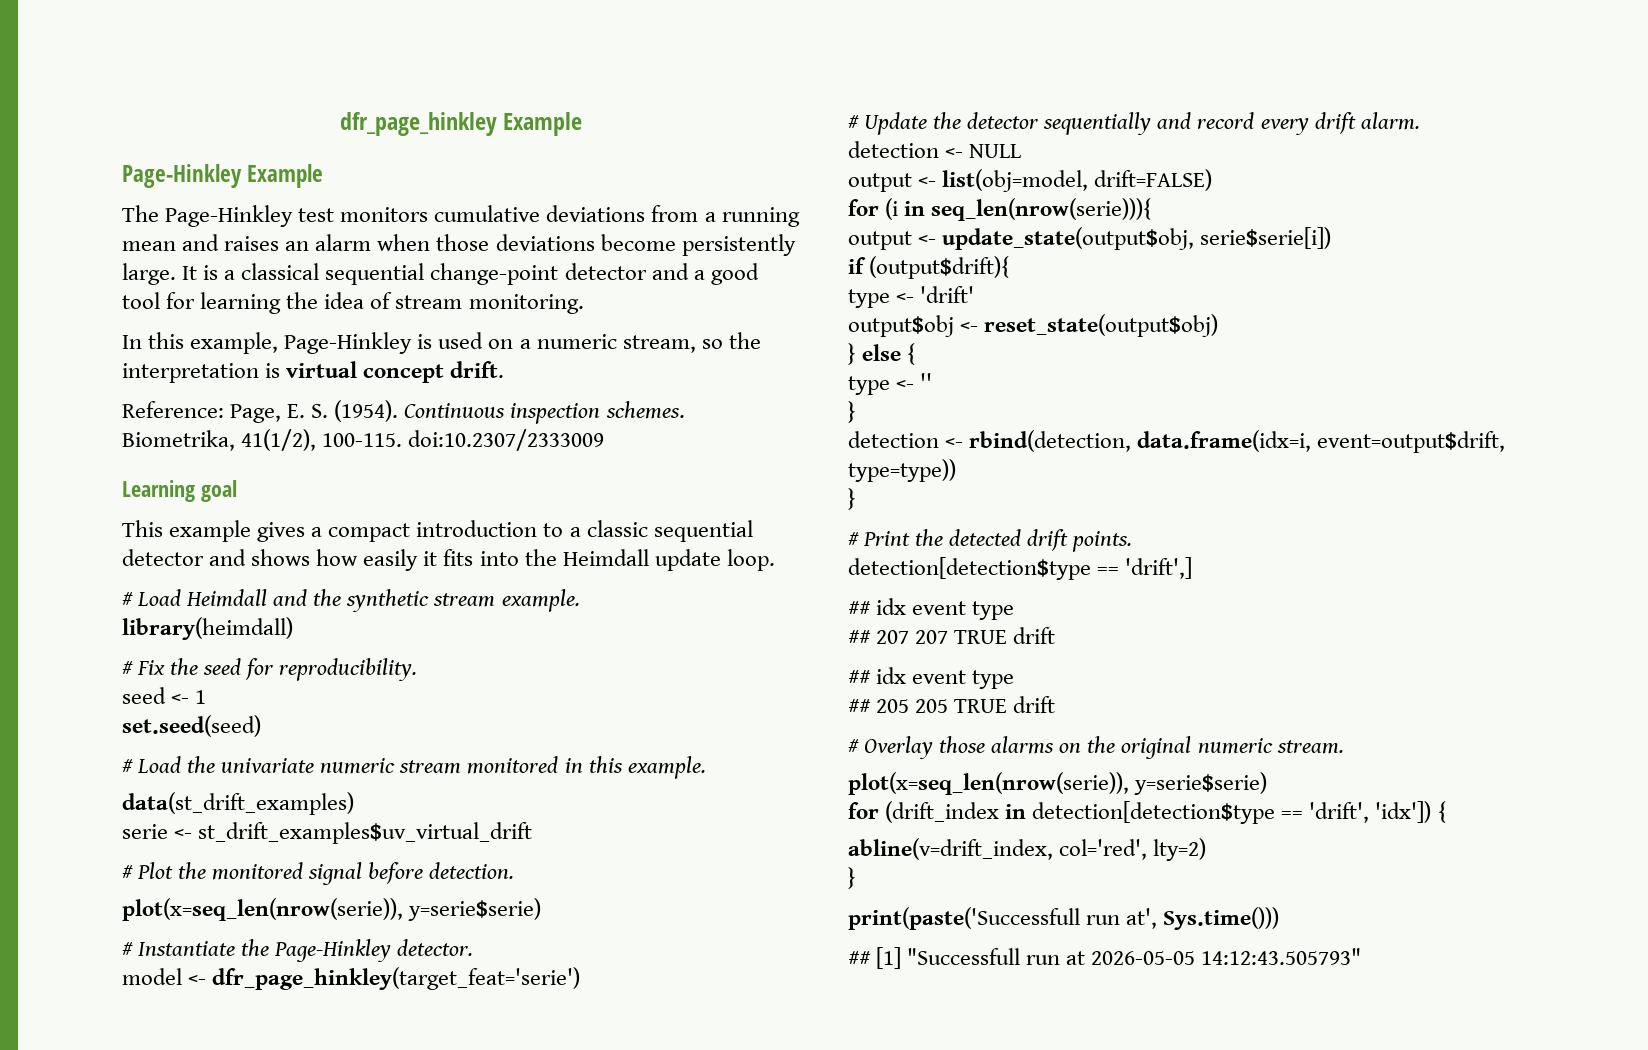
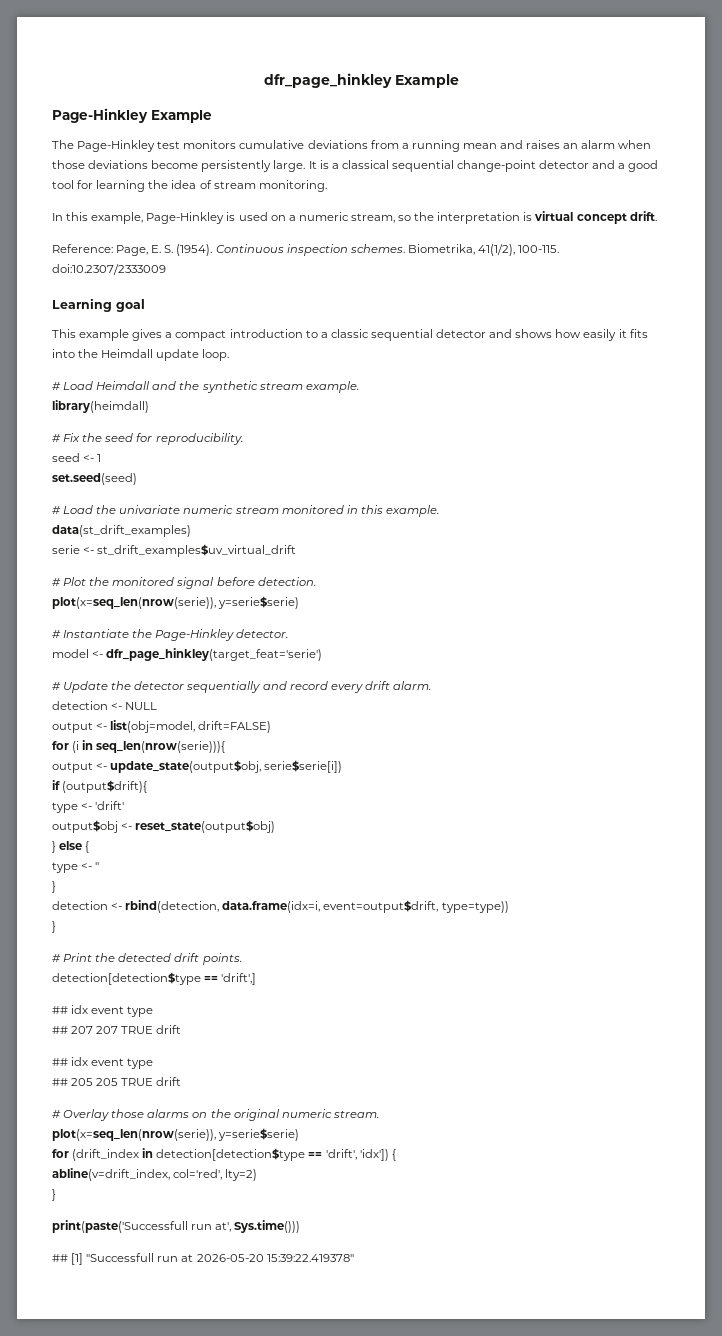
[1091,948,1362,965] 2026-05-05 14:12:43.505793" -> [196,1254,354,1262] 2026-05-20 15:39:22.419378"

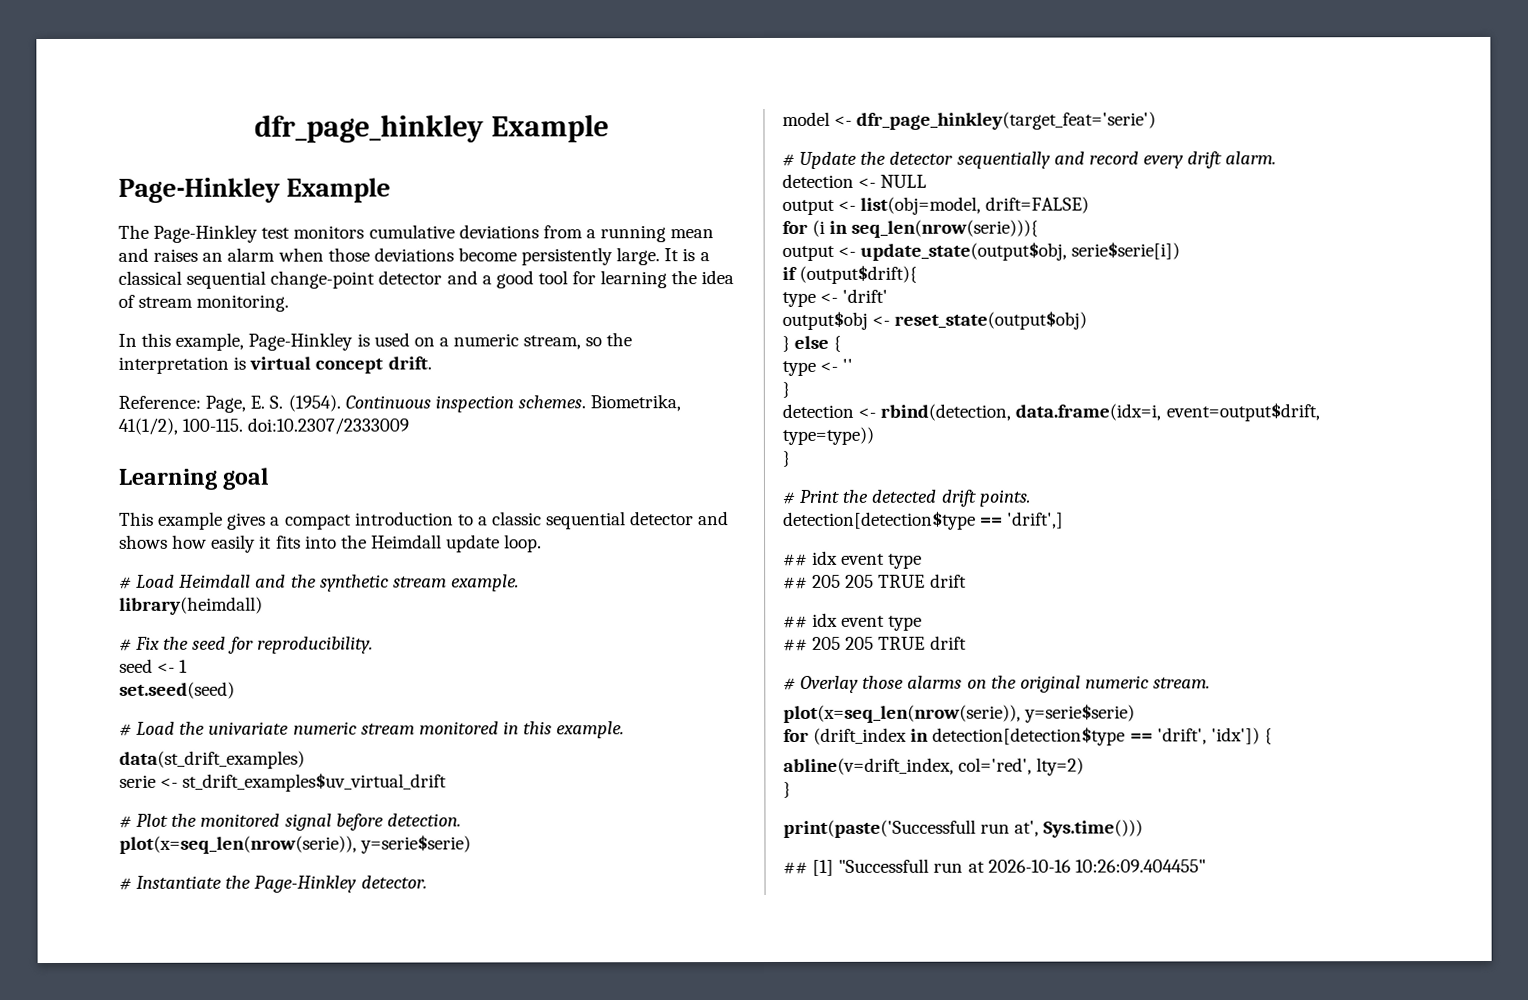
[71,1026,119,1034] 207 207 -> [812,574,875,588] 205 205
[196,1254,354,1262] 2026-05-20 15:39:22.419378" -> [987,859,1206,873] 2026-10-16 10:26:09.404455"

